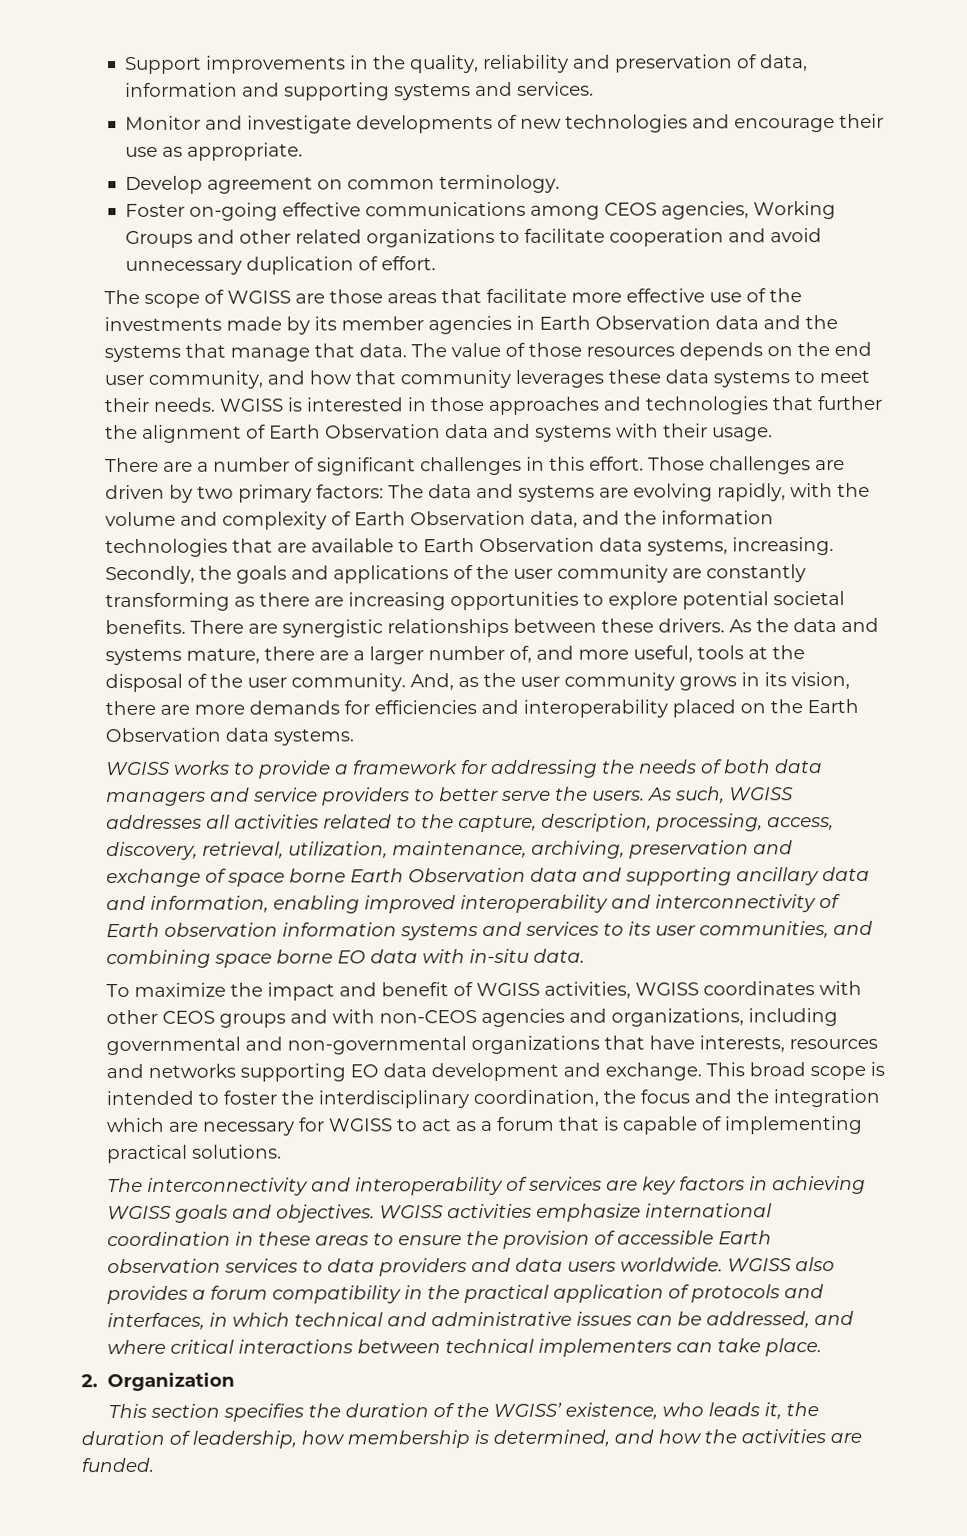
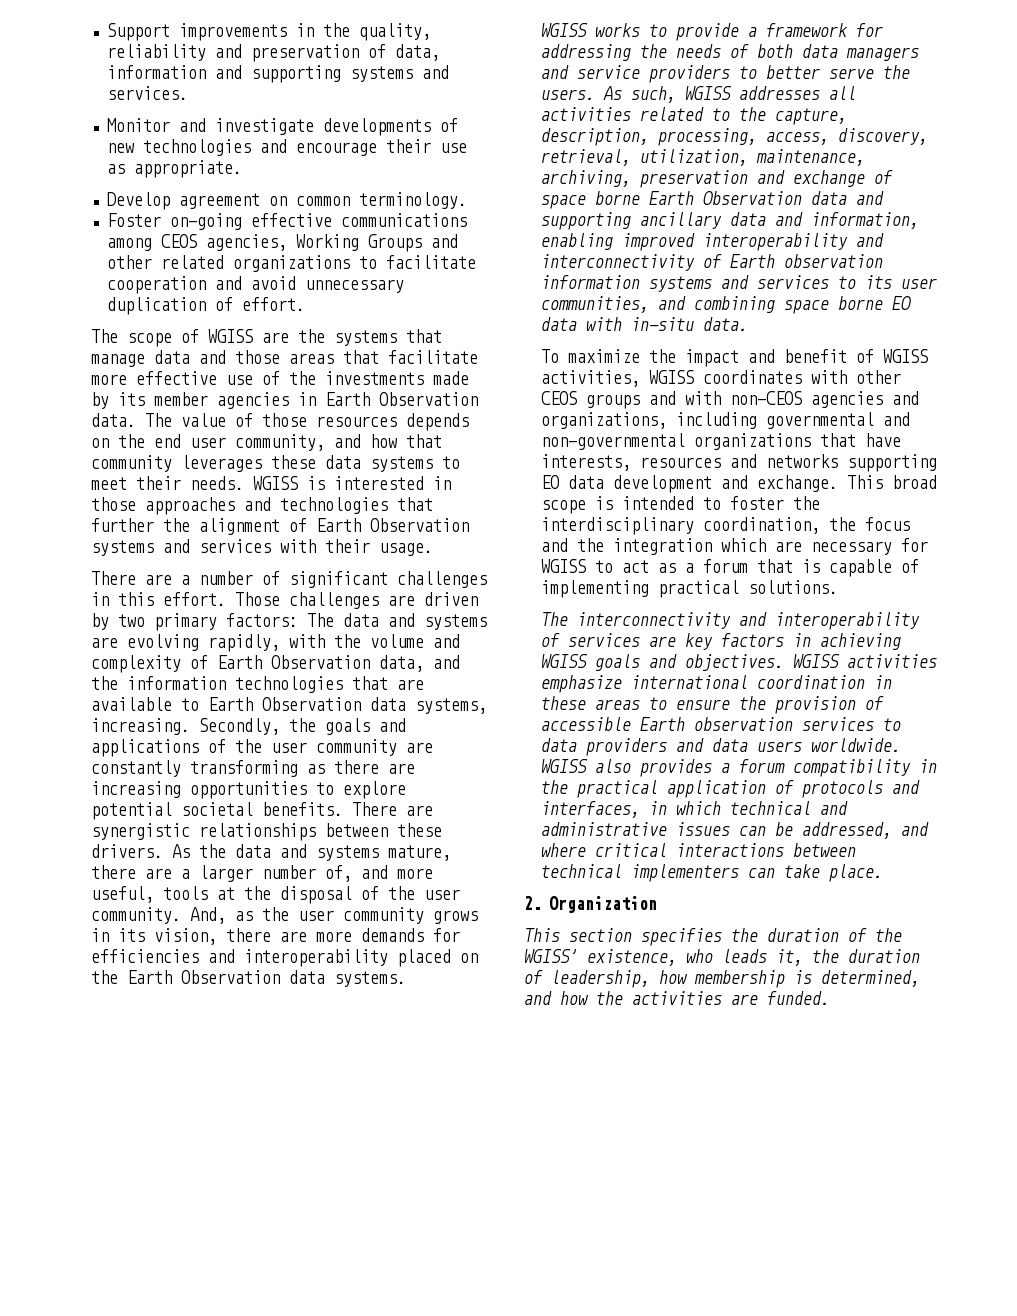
(326, 298) none -> [298,329,443,346] [91,350,227,367] the systems that manage data and
[715,315,839,330] [104,343,356,363] data and the systems that manage that -> (479, 399) none
[445,423,613,442] data and systems -> [91,539,272,556] systems and services

